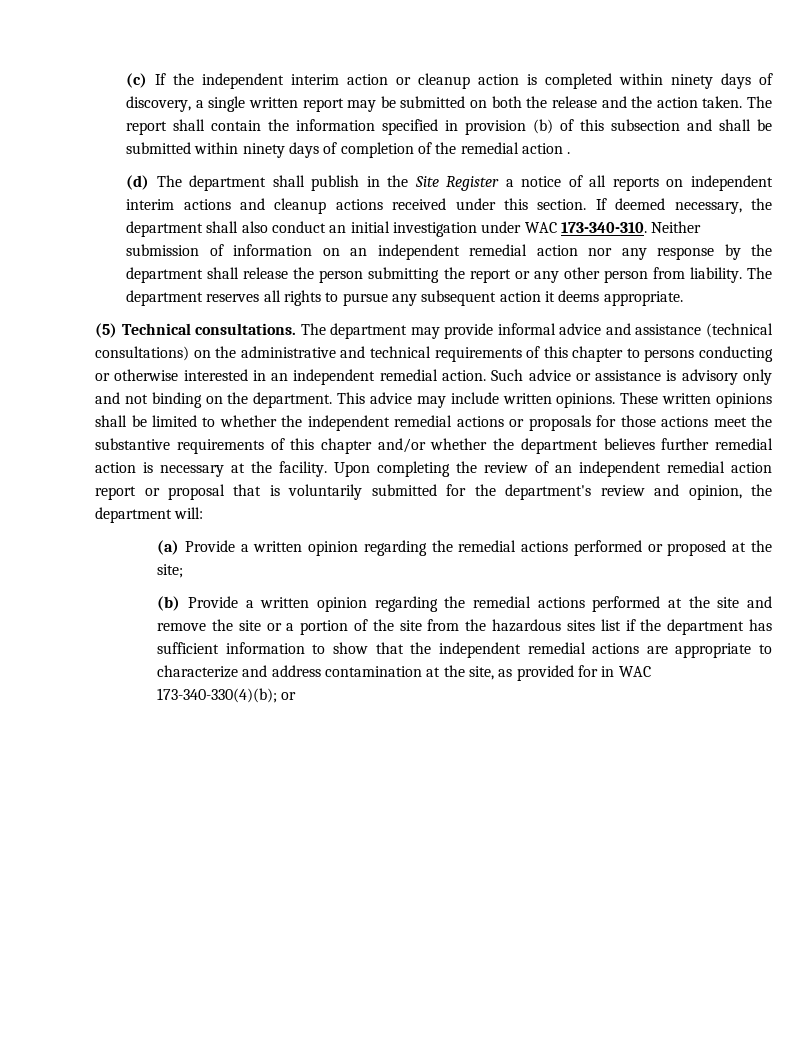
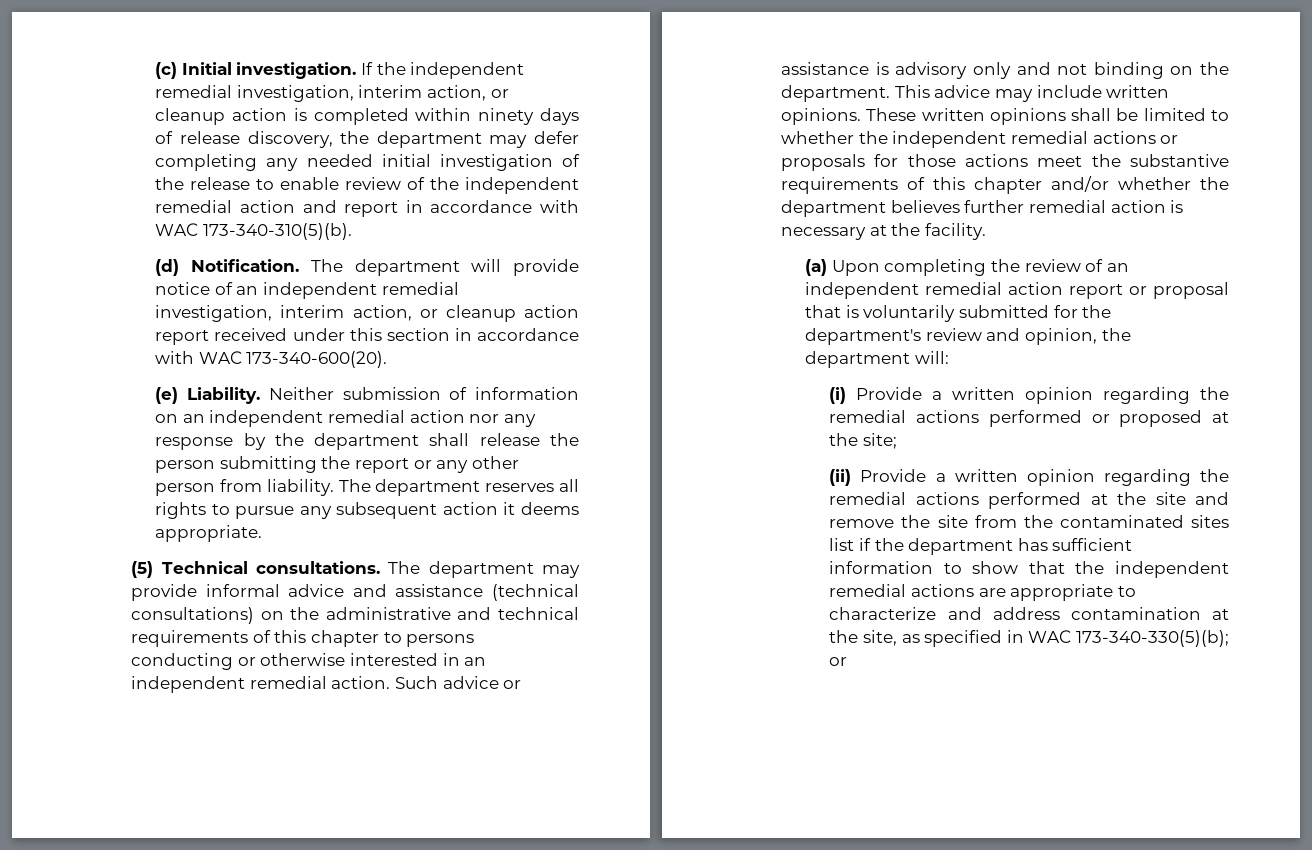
(148, 80) none -> [181,62,357,79] Initial investigation.
[291,74,389,85] interim action -> [155,85,487,102] remedial investigation, interim action,
[126,96,772,112] [126,119,772,135] [126,142,571,158] discovery, a single written report may be submitted on both the release and the action taken. The report shall contain the information specified in provision (b) of this subsection and shall be submitted within ninety days of completion of the remedial action . -> [179,131,579,148] [155,154,580,171] [155,177,579,194] [155,200,579,217] [155,223,352,240] release discovery, the department may defer completing any needed initial investigation of the release to enable review of the independent remedial action and report in accordance with WAC 173-340-310(5)(b).
[156,175,773,191] [126,198,773,214] [126,221,648,237] The department shall publish in the Site Register a notice of all reports on independent interim actions and cleanup actions received under this section. If deemed necessary, the department shall also conduct an initial investigation under WAC 173-340-310. -> [191,259,579,276] [155,282,459,299] [155,305,579,322] [155,328,579,345] [155,351,388,368] [155,387,261,404] Notification. The department will provide notice of an independent remedial investigation, interim action, or cleanup action report received under this section in accordance with WAC 173-340-600(20). // (e) Liability.
(328, 469) none -> [805,259,828,276] // (a)
[157,540,180,555] (a) -> [829,387,847,404] (i)
[157,596,181,611] (b) -> [829,469,852,486] (ii)
[266,619,422,635] or a portion of the site -> (968, 521) none
[492,619,562,632] hazardous -> [1059,515,1184,528] contaminated
[516,665,599,681] provided for -> [924,630,1003,647] specified
[157,688,278,703] 173-340-330(4)(b); -> [1076,630,1229,647] 173-340-330(5)(b);

